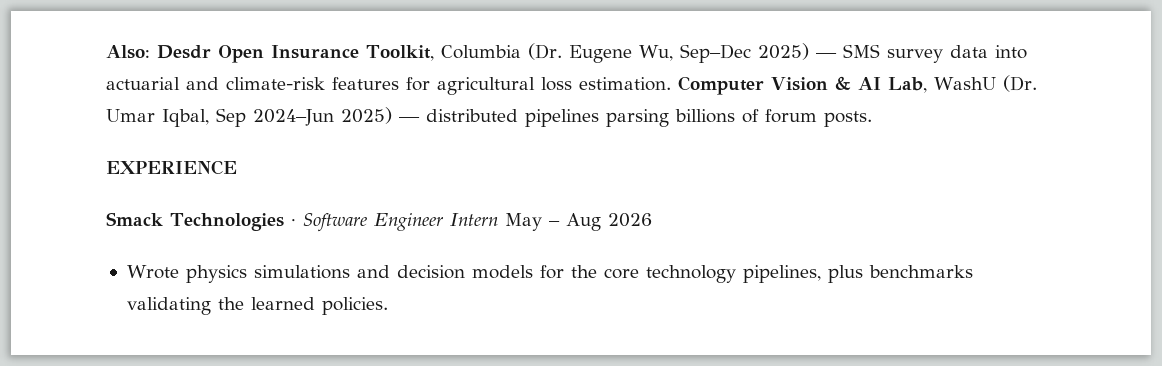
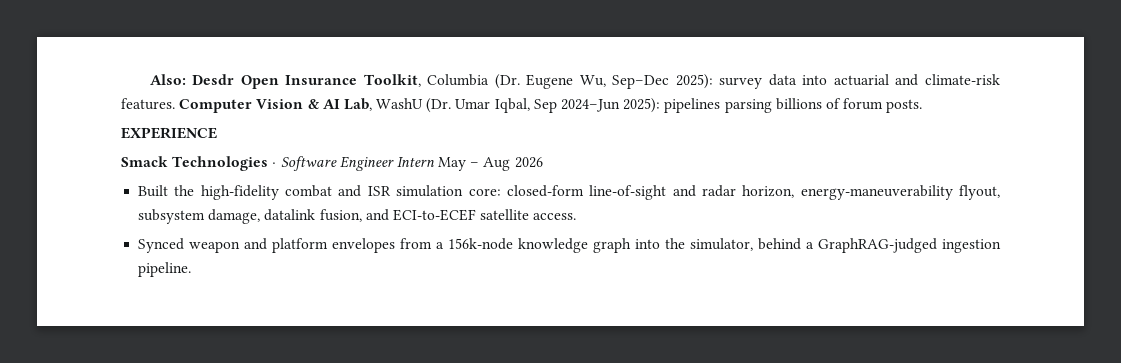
[757,43,880,60] 2025) — SMS -> [675,74,713,89] 2025):
[332,77,671,95] features for agricultural loss estimation. -> [121,98,175,110] features.
[341,107,518,124] 2025) — distributed -> [623,98,661,113] 2025):
[126,265,973,283] [126,297,388,315] Wrote physics simulations and decision models for the core technology pipelines, plus benchmarks validating the learned policies. -> [138,185,1000,200] [138,209,577,224] [138,238,1002,253] [138,262,192,277] Built the high-fidelity combat and ISR simulation core: closed-form line-of-sight and radar horizon, energy-maneuverability flyout, subsystem damage, datalink fusion, and ECI-to-ECEF satellite access. // Synced weapon and platform envelopes from a 156k-node knowledge graph into the simulator, behind a GraphRAG-judged ingestion pipeline.

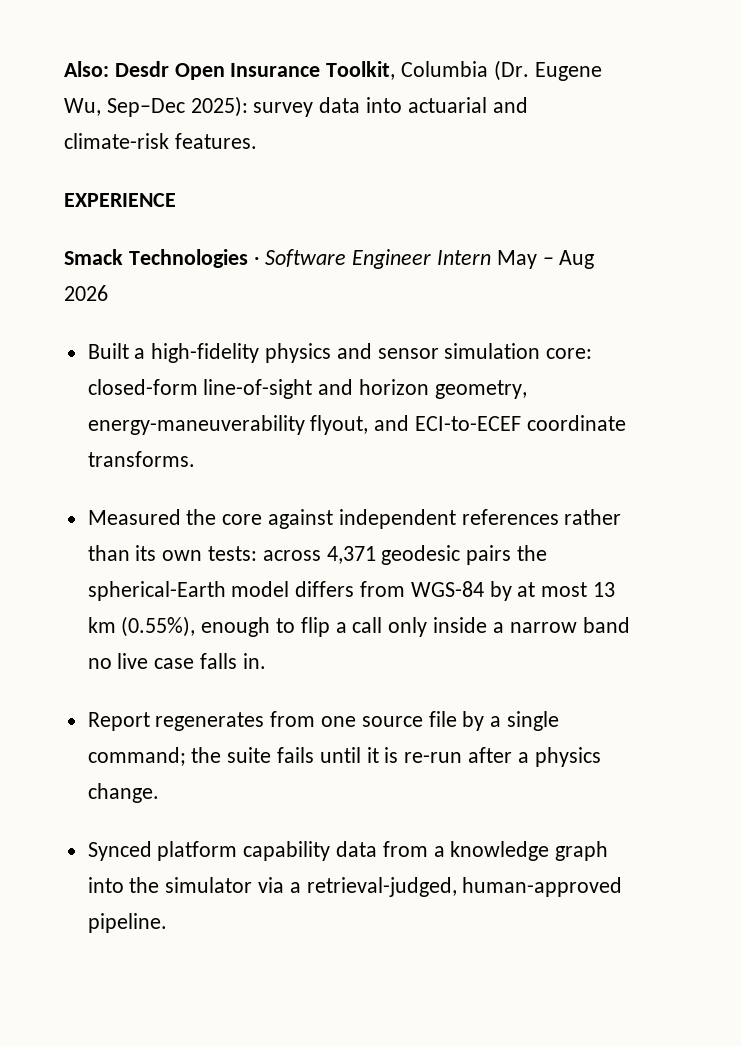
[179,98,923,113] Computer Vision & AI Lab, WashU (Dr. Umar Iqbal, Sep 2024–Jun 2025): pipelines parsing billions of forum posts. -> (257, 141) none
[174,185,391,200] the high-fidelity combat and ISR -> [134,343,439,363] a high-fidelity physics and sensor
[701,185,1000,200] [138,209,577,224] [138,238,396,253] radar horizon, energy-maneuverability flyout, subsystem damage, datalink fusion, and ECI-to-ECEF satellite access. // Synced weapon and platform envelopes -> [359,379,527,399] [87,415,626,435] [87,451,195,467] [87,509,622,529] [87,545,548,565] [87,581,616,601] [87,616,630,637] [87,653,266,669] [87,711,560,731] [87,747,601,767] [87,783,159,803] [87,841,378,861] horizon geometry, energy-maneuverability flyout, and ECI-to-ECEF coordinate transforms. // Measured the core against independent references rather than its own tests: across 4,371 geodesic pairs the spherical-Earth model differs from WGS-84 by at most 13 km (0.55%), enough to flip a call only inside a narrow band no live case falls in. // Report regenerates from one source file by a single command; the suite fails until it is re-run after a physics change. // Synced platform capability data
[448,238,514,250] 156k-node -> (445, 851) none
[690,238,1002,253] simulator, behind a GraphRAG-judged ingestion -> [165,877,623,897] simulator via a retrieval-judged, human-approved

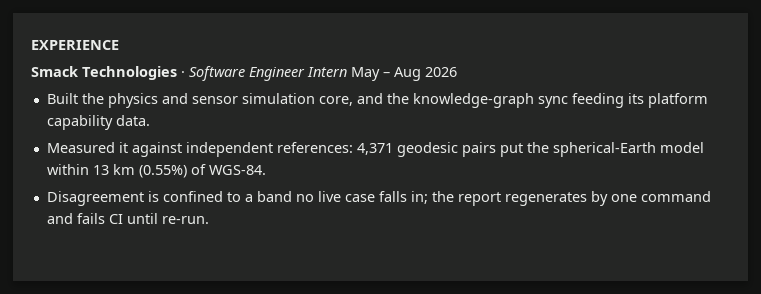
[64,60,602,81] [64,96,528,117] [64,133,257,149] Also: Desdr Open Insurance Toolkit, Columbia (Dr. Eugene Wu, Sep–Dec 2025): survey data into actuarial and climate-risk features. // -> (31, 45) none
[134,343,260,363] a high-fidelity -> [81,93,104,104] the
[546,348,593,359] [87,379,527,399] [87,415,626,435] [87,451,195,467] [87,509,622,529] [87,545,321,561] core: closed-form line-of-sight and horizon geometry, energy-maneuverability flyout, and ECI-to-ECEF coordinate transforms. // Measured the core against independent references rather than its own tests: across -> [318,93,708,108] [46,115,150,130] [46,142,353,157] core, and the knowledge-graph sync feeding its platform capability data. // Measured it against independent references:
(512, 555) none -> [499,143,523,157] put
[295,581,616,601] [87,616,577,637] differs from WGS-84 by at most 13 km (0.55%), enough to flip a call only inside a narrow -> [46,164,266,178] [46,191,253,206] within 13 km (0.55%) of WGS-84. // Disagreement is confined to a
[242,653,266,669] [87,711,560,731] [87,747,601,767] [87,783,159,803] [87,841,609,861] [87,877,623,897] [87,913,167,933] in. // Report regenerates from one source file by a single command; the suite fails until it is re-run after a physics change. // Synced platform capability data from a knowledge graph into the simulator via a retrieval-judged, human-approved pipeline. -> [410,191,711,206] [46,213,209,224] in; the report regenerates by one command and fails CI until re-run.

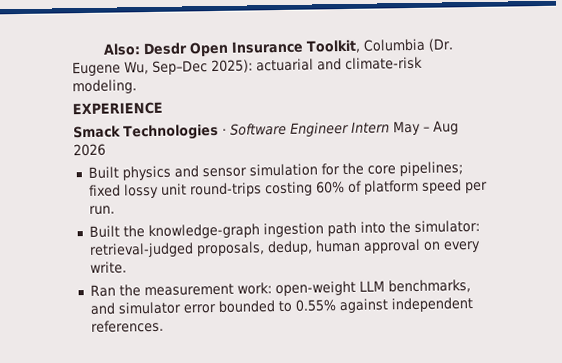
(31, 45) none -> [102,38,454,57] [72,56,423,77] [72,79,137,95] Also: Desdr Open Insurance Toolkit, Columbia (Dr. Eugene Wu, Sep–Dec 2025): actuarial and climate-risk modeling. //
[81,93,104,104] the -> (119, 172) none
[318,93,708,108] [46,115,150,130] [46,142,704,157] [46,164,266,178] [46,191,711,206] [46,213,209,224] core, and the knowledge-graph sync feeding its platform capability data. // Measured it against independent references: 4,371 geodesic pairs put the spherical-Earth model within 13 km (0.55%) of WGS-84. // Disagreement is confined to a band no live case falls in; the report regenerates by one command and fails CI until re-run. -> [320,161,463,177] [88,179,488,199] [88,205,115,215] [88,219,480,240] [88,238,481,258] [89,261,127,274] [89,279,471,297] [89,297,474,315] [90,319,164,333] for the core pipelines; fixed lossy unit round-trips costing 60% of platform speed per run. // Built the knowledge-graph ingestion path into the simulator: retrieval-judged proposals, dedup, human approval on every write. // Ran the measurement work: open-weight LLM benchmarks, and simulator error bounded to 0.55% against independent references.

